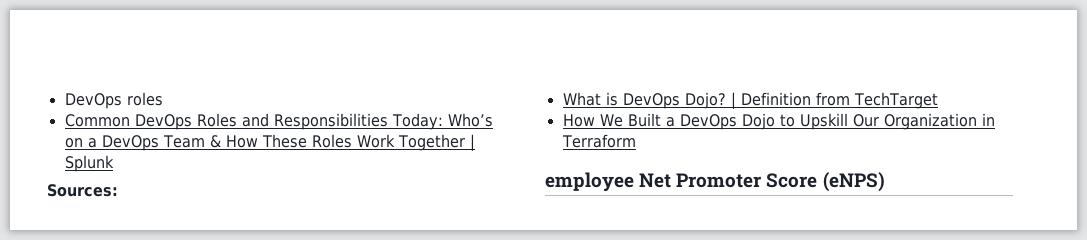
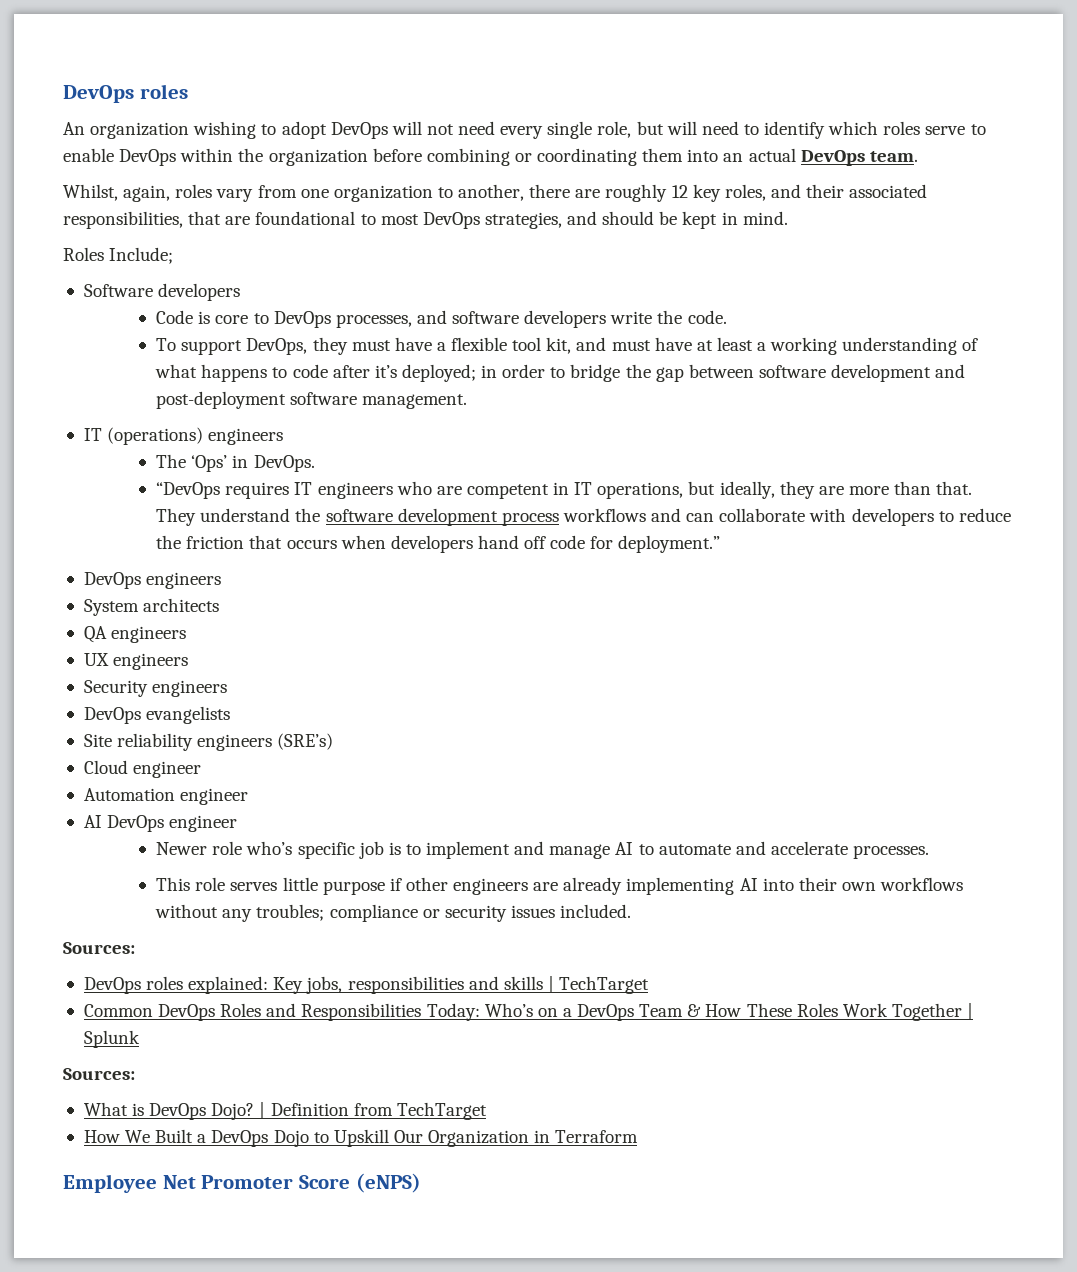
[64,92,163,109] DevOps roles -> [63,84,188,103] [63,121,986,139] [63,148,918,166] [63,184,928,202] [63,211,788,229] [63,247,174,264] [83,283,241,301] [156,310,727,328] [156,337,979,355] [155,364,966,382] [156,391,468,409] [83,427,284,445] [156,454,315,472] [156,481,973,499] [156,508,1011,526] [156,535,721,553] [83,572,222,589] [83,598,220,616] [83,626,187,643] [83,653,189,670] [83,680,228,697] [83,706,231,724] [83,733,334,751] [83,760,202,778] [83,788,249,805] [83,815,238,832] [156,841,930,859] [156,877,964,895] [155,904,632,922] [63,942,135,954] [83,976,650,994] DevOps roles // An organization wishing to adopt DevOps will not need every single role, but will need to identify which roles serve to enable DevOps within the organization before combining or coordinating them into an actual DevOps team. // Whilst, again, roles vary from one organization to another, there are roughly 12 key roles, and their associated responsibilities, that are foundational to most DevOps strategies, and should be kept in mind. // Roles Include; // Software developers // Code is core to DevOps processes, and software developers write the code. // To support DevOps, they must have a flexible tool kit, and must have at least a working understanding of what happens to code after it’s deployed; in order to bridge the gap between software development and post-deployment software management. // IT (operations) engineers // The ‘Ops’ in DevOps. // “DevOps requires IT engineers who are competent in IT operations, but ideally, they are more than that. They understand the software development process workflows and can collaborate with developers to reduce the friction that occurs when developers hand off code for deployment.” // DevOps engineers // System architects // QA engineers // UX engineers // Security engineers // DevOps evangelists // Site reliability engineers (SRE’s) // Cloud engineer // Automation engineer // AI DevOps engineer // Newer role who’s specific job is to implement and manage AI to automate and accelerate processes. // This role serves little purpose if other engineers are already implementing AI into their own workflows without any troubles; compliance or security issues included. // Sources: // DevOps roles explained: Key jobs, responsibilities and skills | TechTarget
[545,172,634,192] employee -> [63,1174,157,1193] Employee

